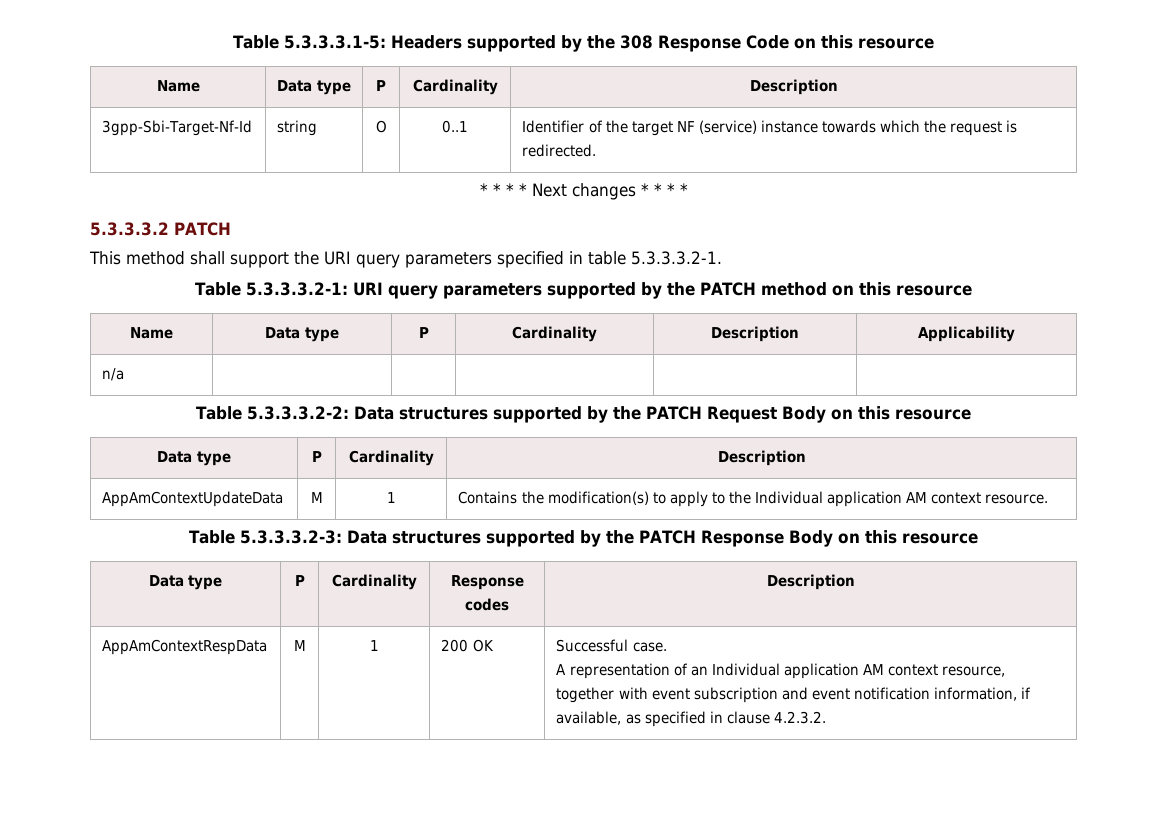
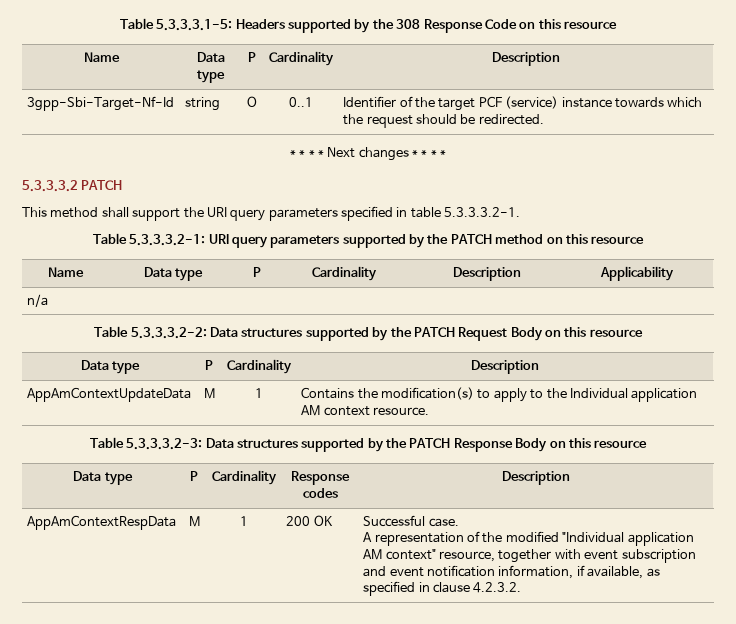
[676,121,695,132] NF -> [478,96,502,107] PCF
[1006,120,1018,133] is -> [416,114,476,124] should be
[690,663,938,679] an Individual application AM context -> [482,531,694,546] [363,549,436,560] the modified "Individual application AM context"

